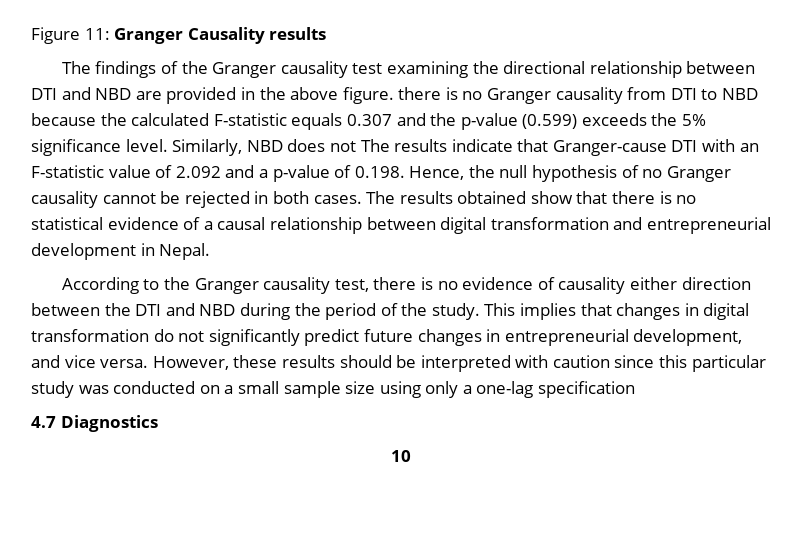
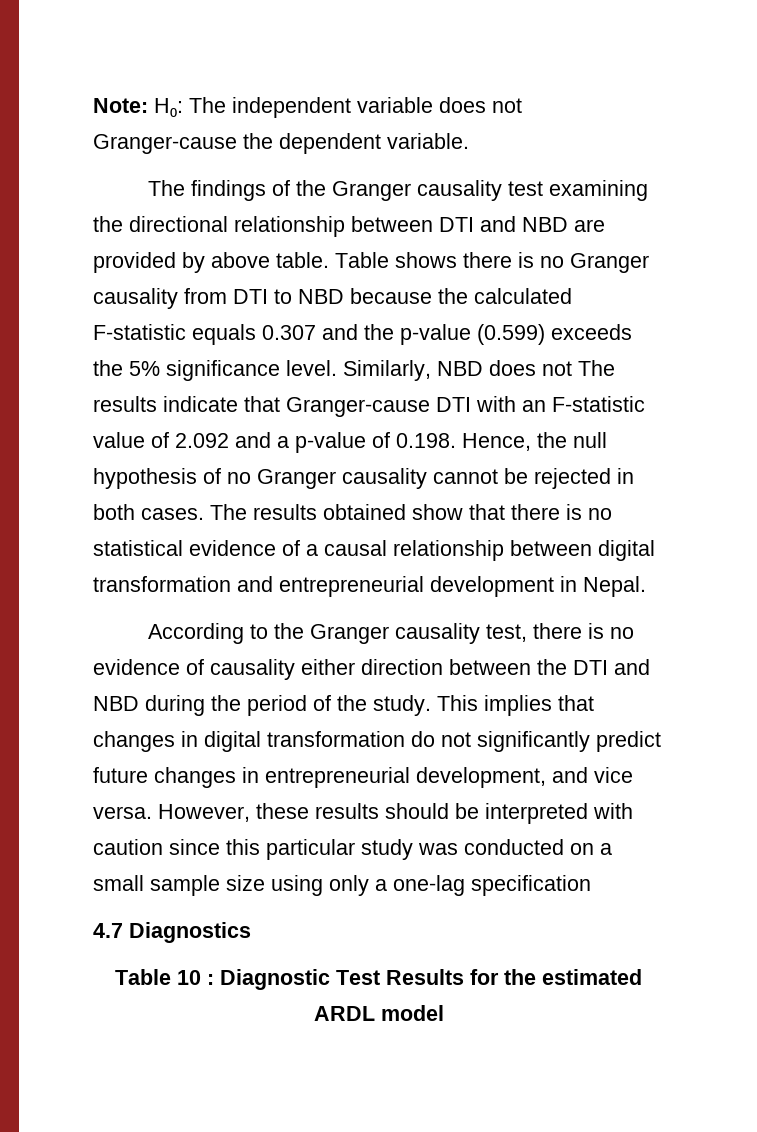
[31,27,327,44] Figure 11: Granger Causality results -> [93,97,522,118] [93,133,469,154] Note: H₀: The independent variable does not Granger-cause the dependent variable.
[240,87,394,104] in the above figure. -> [182,252,457,273] by above table. Table shows
[391,450,411,462] 10 -> [115,969,642,990] [313,1005,444,1021] Table 10 : Diagnostic Test Results for the estimated ARDL model

